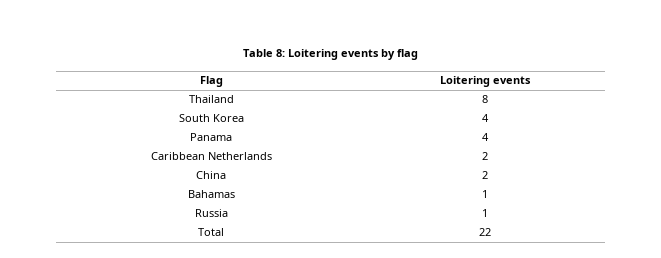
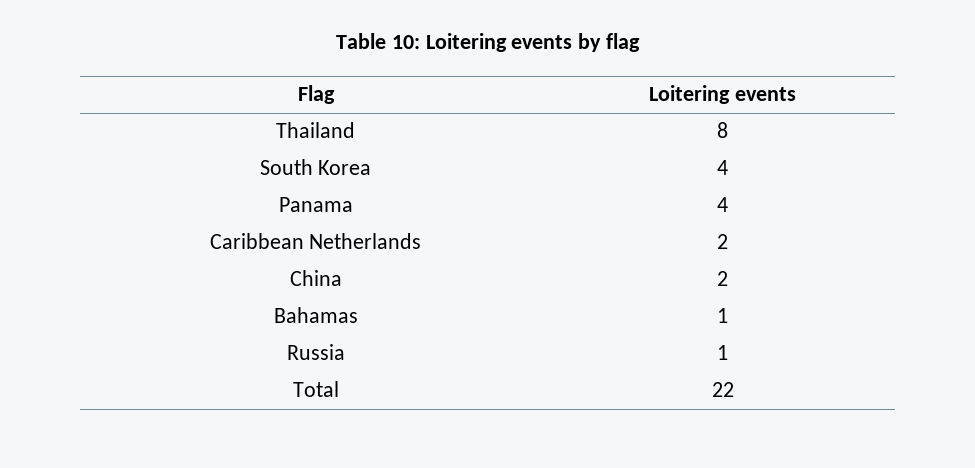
[276,49,285,57] 8: -> [391,35,420,49] 10:

